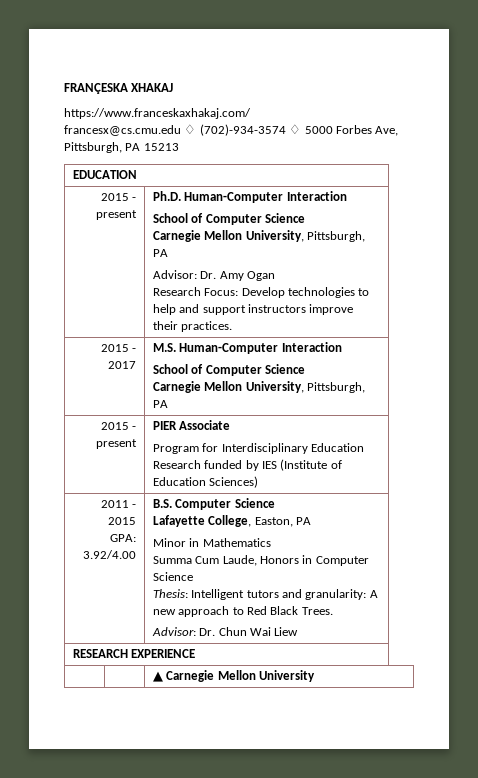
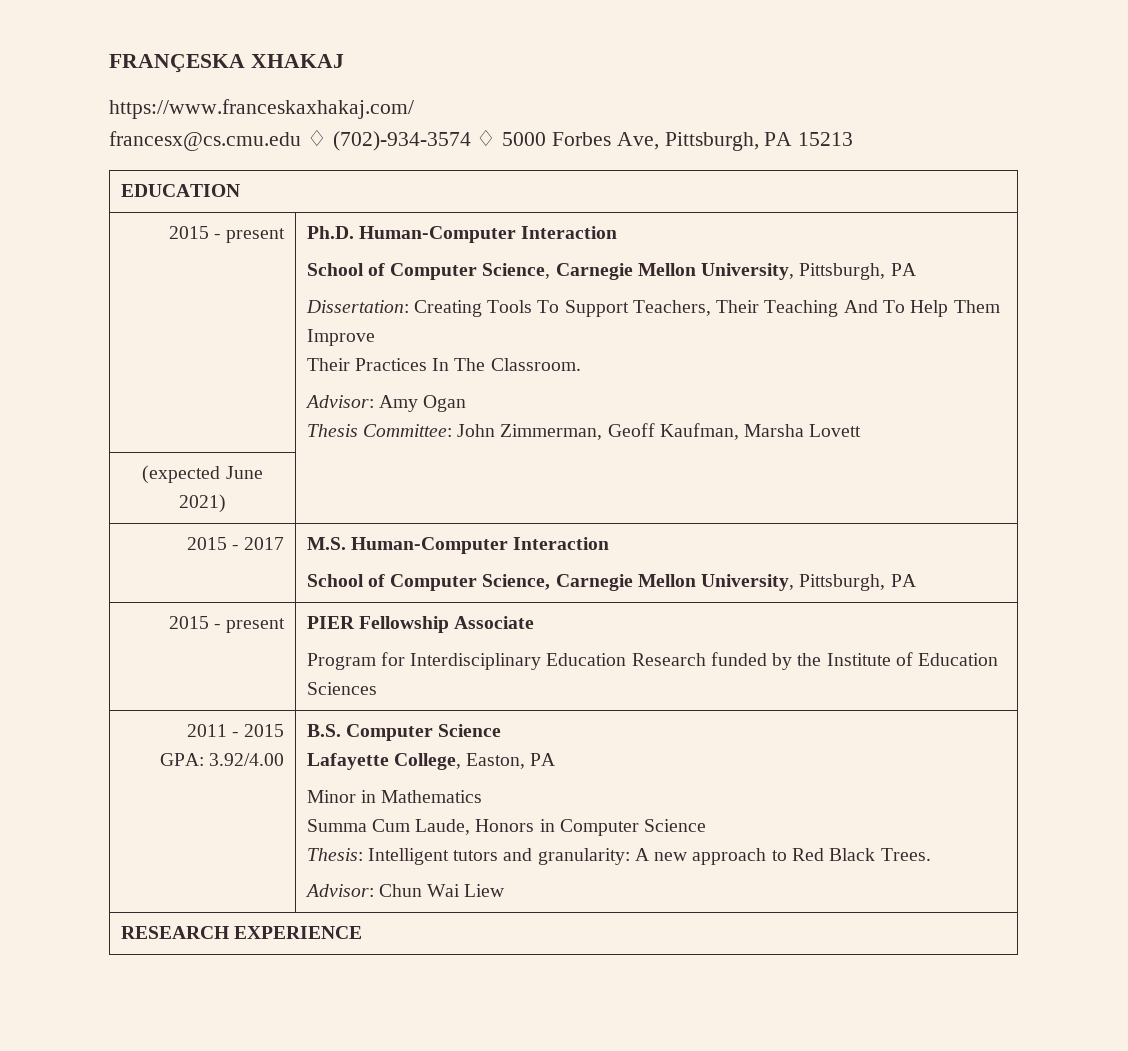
[265,213,306,223] [152,230,366,242] [152,249,168,257] [152,270,217,279] Science // Carnegie Mellon University, Pittsburgh, PA // Advisor: Dr. -> [482,263,916,280] [305,300,1000,317] [306,329,375,346] [306,358,581,371] [304,395,374,408] Science, Carnegie Mellon University, Pittsburgh, PA // Dissertation: Creating Tools To Support Teachers, Their Teaching And To Help Them Improve // Their Practices In The Classroom. // Advisor:
[152,287,370,298] [152,304,354,315] [152,321,233,332] Research Focus: Develop technologies to help and support instructors improve their practices. -> [306,423,862,440] [142,465,263,484] [179,494,226,513] Thesis Committee: John Zimmerman, Geoff Kaufman, Marsha Lovett // (expected June 2021) |
[265,364,306,374] Science // -> [482,574,551,590] Science,
(177, 425) none -> [358,616,449,633] Fellowship
[262,459,328,471] IES (Institute -> [797,653,891,666] the Institute
[209,476,259,488] Sciences) -> [306,682,377,695] Sciences
[199,628,216,636] Dr. -> (374, 890) none
[152,670,316,682] // | | ▲ Carnegie Mellon University -> (362, 932) none

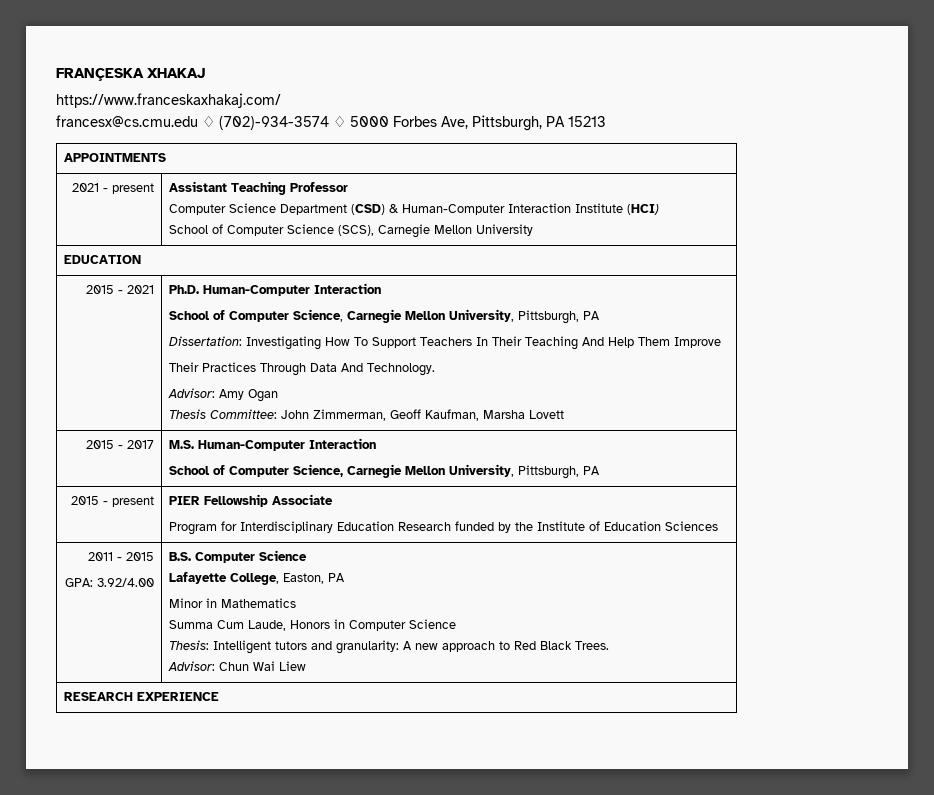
(854, 139) none -> [63,153,166,162] [72,183,155,194] [168,181,348,195] [168,203,659,215] [168,224,533,238] // APPOINTMENTS // 2021 - present | Assistant Teaching Professor // Computer Science Department (CSD) & Human-Computer Interaction Institute (HCI) // School of Computer Science (SCS), Carnegie Mellon University
[226,228,286,243] present -> [127,285,155,294] 2021
[413,300,711,317] Creating Tools To Support Teachers, -> [245,336,488,350] Investigating How To Support Teachers In
[882,300,905,313] To -> (604, 341) none
[432,358,581,371] In The Classroom. -> [259,363,435,376] Through Data And Technology.
[142,465,263,484] [179,494,226,513] // (expected June 2021) | -> (564, 414) none

